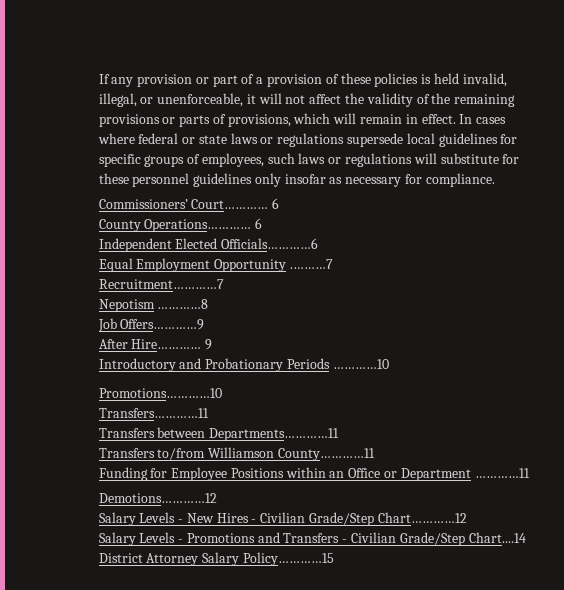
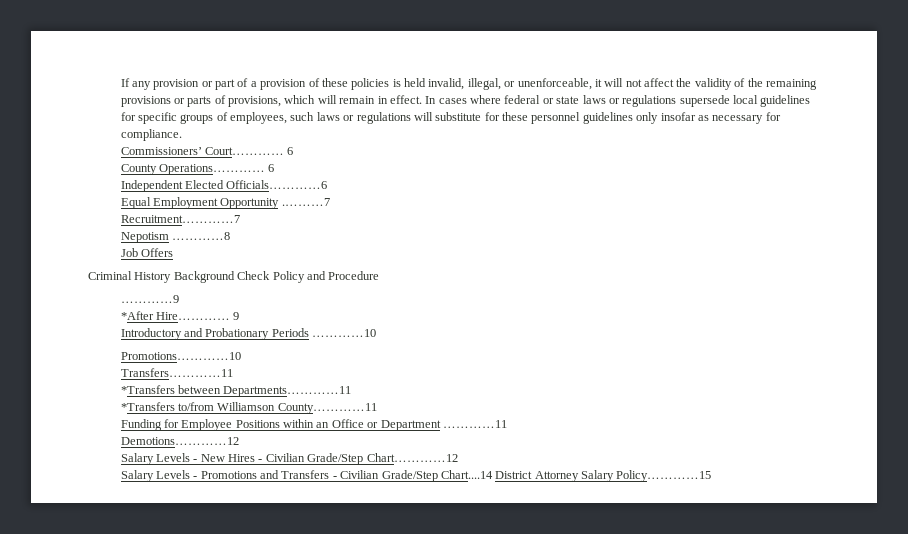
[120,319,205,330] [98,339,128,349] Offers…………9 // After -> [140,248,173,257] [88,271,380,283] [120,295,179,303] [120,311,154,320] Offers // Criminal History Background Check Policy and Procedure // …………9 // *After
[98,428,155,438] Transfers -> [120,385,175,394] *Transfers
[98,448,155,458] Transfers -> [120,402,175,411] *Transfers

